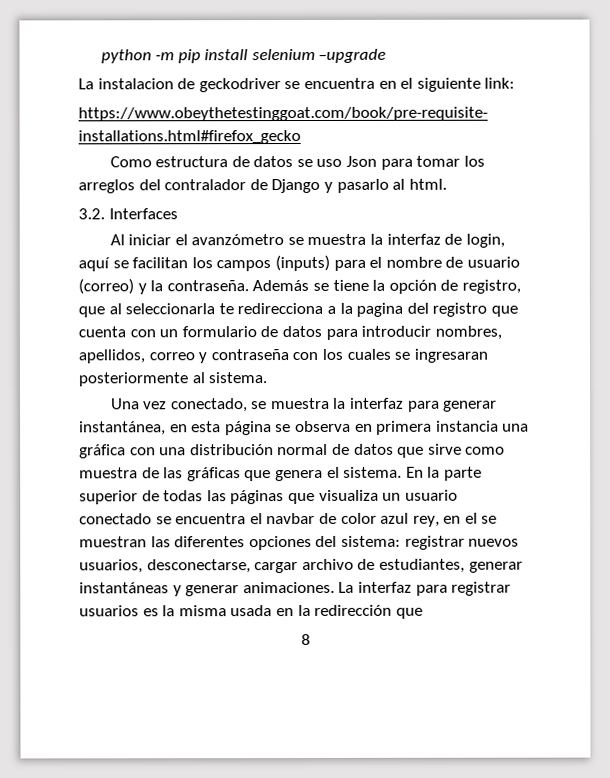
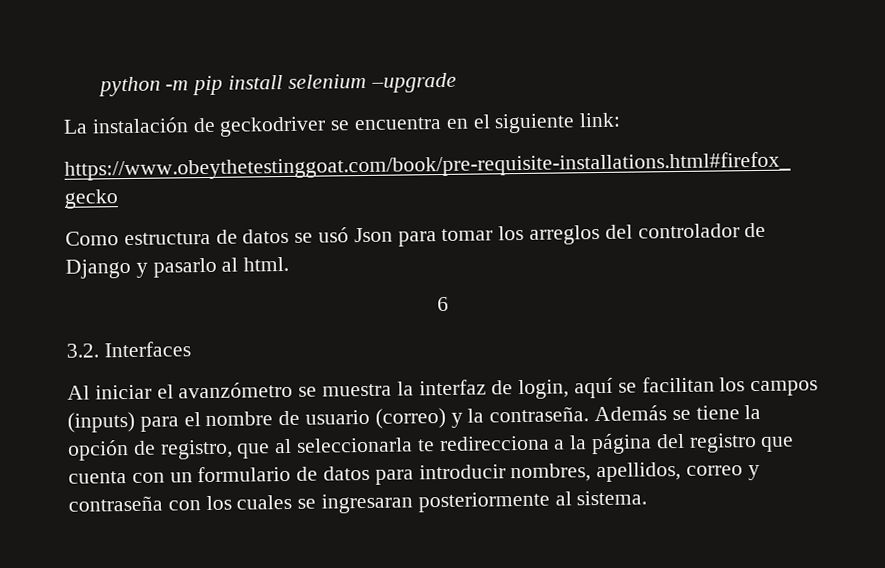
[97,78,174,90] instalacion -> [91,117,189,134] instalación
[316,158,343,167] uso -> [318,227,350,243] usó
[164,179,247,191] contralador -> [637,223,740,239] controlador
(447, 184) none -> [437,296,449,312] // 6
[356,302,404,317] pagina -> [591,433,653,455] página
[110,397,498,413] [79,420,530,436] [79,443,506,459] [79,466,482,482] [79,489,458,505] [79,512,498,527] [79,535,520,551] [79,558,523,574] [79,581,512,597] [79,604,423,619] [300,633,311,646] // Una vez conectado, se muestra la interfaz para generar instantánea, en esta página se observa en primera instancia una gráfica con una distribución normal de datos que sirve como muestra de las gráficas que genera el sistema. En la parte superior de todas las páginas que visualiza un usuario conectado se encuentra el navbar de color azul rey, en el se muestran las diferentes opciones del sistema: registrar nuevos usuarios, desconectarse, cargar archivo de estudiantes, generar instantáneas y generar animaciones. La interfaz para registrar usuarios es la misma usada en la redirección que // 8 -> (648, 498) none

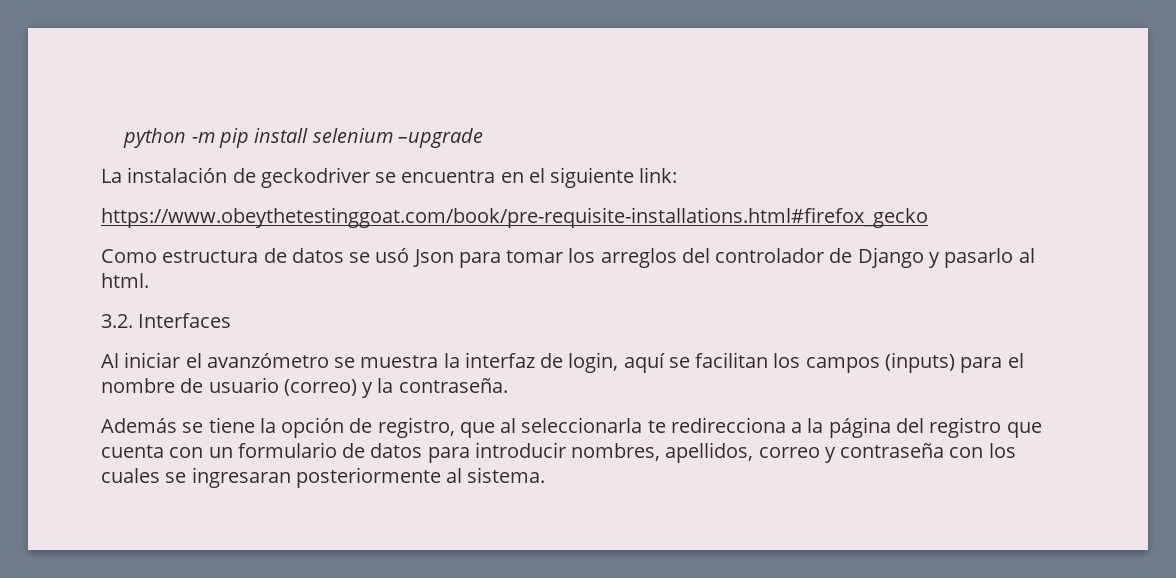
[437,296,449,312] // 6 -> (149, 280) none
(590, 414) none -> (508, 385) //

